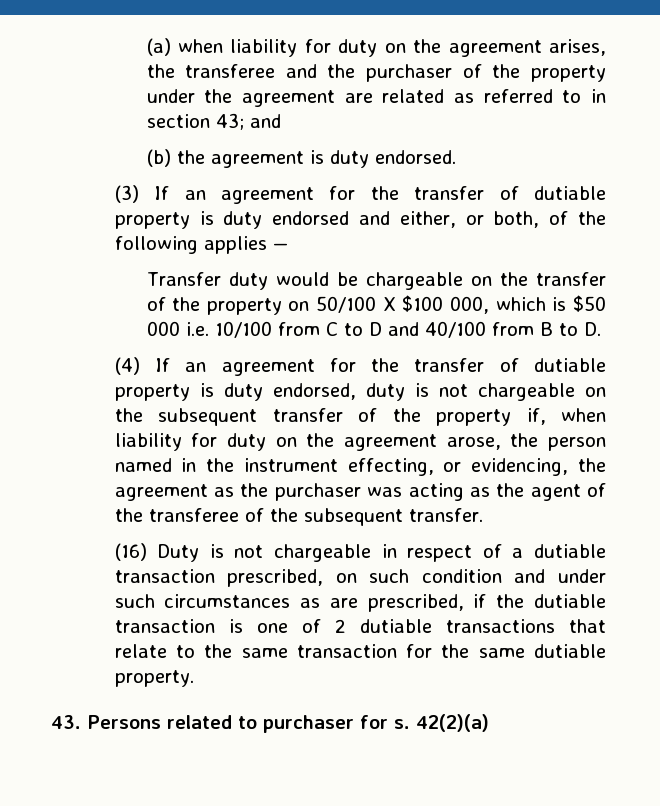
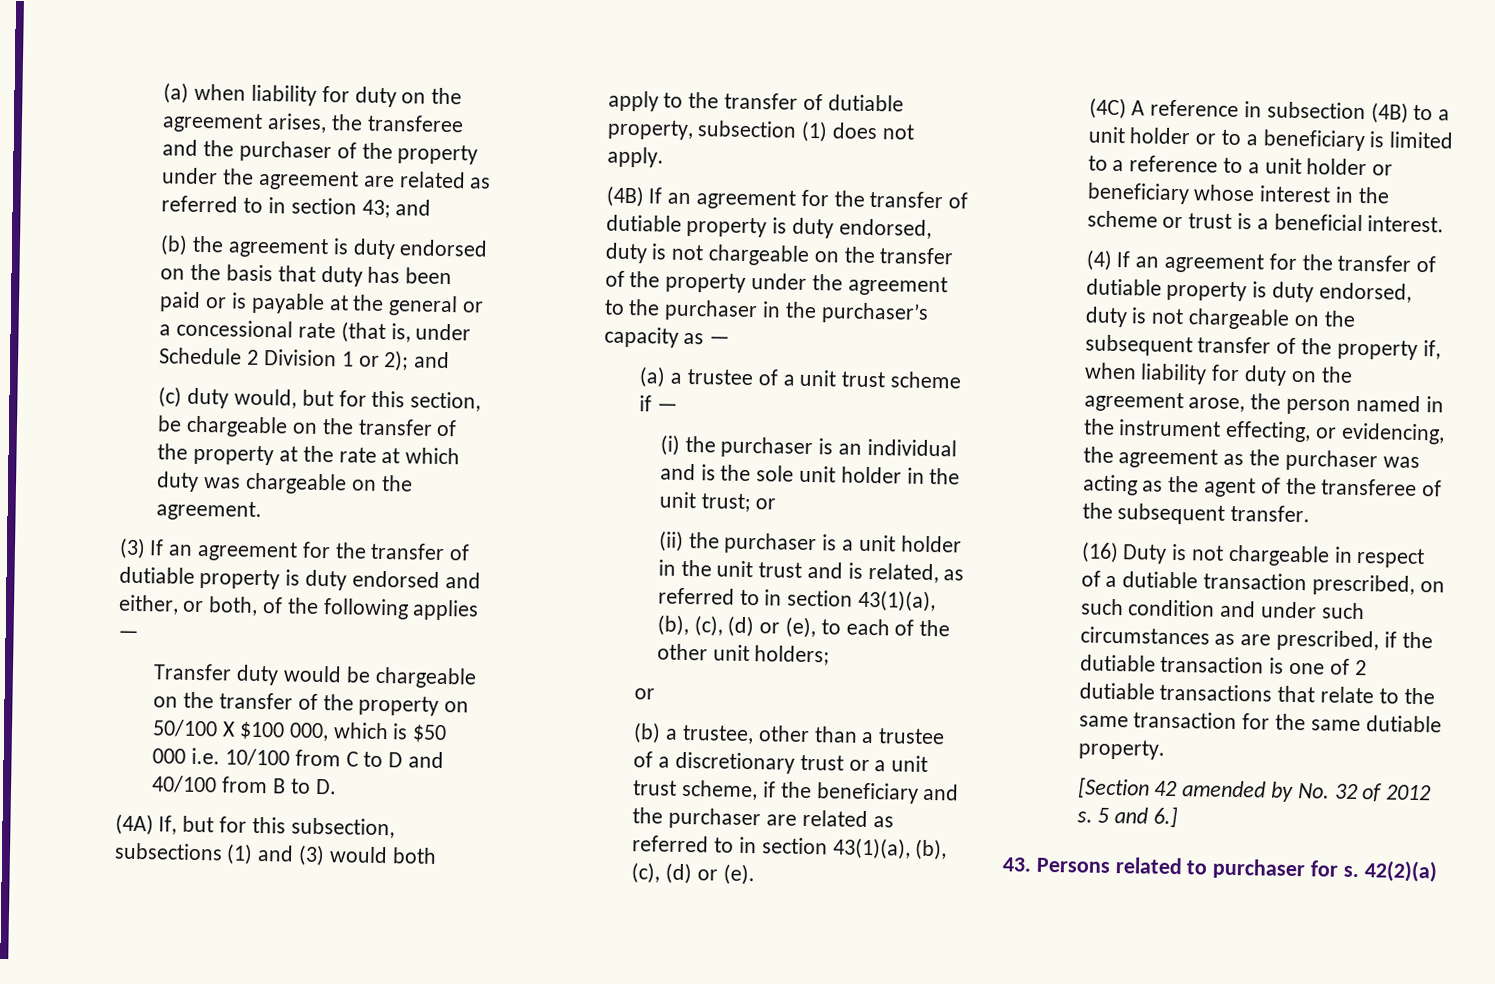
[374,150,456,164] endorsed. -> [399,239,489,257] [160,263,453,287] [159,291,485,317] [159,319,472,344] [159,347,451,372] [158,386,482,412] [157,415,458,438] [157,443,461,466] [156,471,413,495] [156,500,263,522] endorsed on the basis that duty has been paid or is payable at the general or a concessional rate (that is, under Schedule 2 Division 1 or 2); and // (c) duty would, but for this section, be chargeable on the transfer of the property at the rate at which duty was chargeable on the agreement.
(601, 329) none -> [114,813,395,839] [113,842,437,867] [607,90,904,112] [606,119,915,143] [606,146,664,168] [605,185,969,210] [605,214,932,239] [604,242,955,266] [604,270,948,297] [603,299,929,324] [603,326,731,348] [639,366,962,389] [639,395,679,412] [659,434,957,459] [659,463,961,485] [658,491,777,513] [658,530,962,555] [657,559,965,584] [657,587,936,613] [656,614,951,639] [656,643,831,666] [634,688,656,700] [633,722,946,745] [633,751,929,774] [633,779,960,804] [632,807,894,830] [632,835,948,861] [631,862,755,886] [1088,97,1451,124] [1087,126,1454,152] [1087,155,1394,176] [1086,182,1390,205] [1086,210,1445,233] // (4A) If, but for this subsection, subsections (1) and (3) would both apply to the transfer of dutiable property, subsection (1) does not apply. // (4B) If an agreement for the transfer of dutiable property is duty endorsed, duty is not chargeable on the transfer of the property under the agreement to the purchaser in the purchaser’s capacity as — // (a) a trustee of a unit trust scheme if — // (i) the purchaser is an individual and is the sole unit holder in the unit trust; or // (ii) the purchaser is a unit holder in the unit trust and is related, as referred to in section 43(1)(a), (b), (c), (d) or (e), to each of the other unit holders; // or // (b) a trustee, other than a trustee of a discretionary trust or a unit trust scheme, if the beneficiary and the purchaser are related as referred to in section 43(1)(a), (b), (c), (d) or (e). // (4C) A reference in subsection (4B) to a unit holder or to a beneficiary is limited to a reference to a unit holder or beneficiary whose interest in the scheme or trust is a beneficial interest.
(194, 678) none -> [1077,777,1432,803] [1076,806,1179,828] // [Section 42 amended by No. 32 of 2012 s. 5 and 6.]

